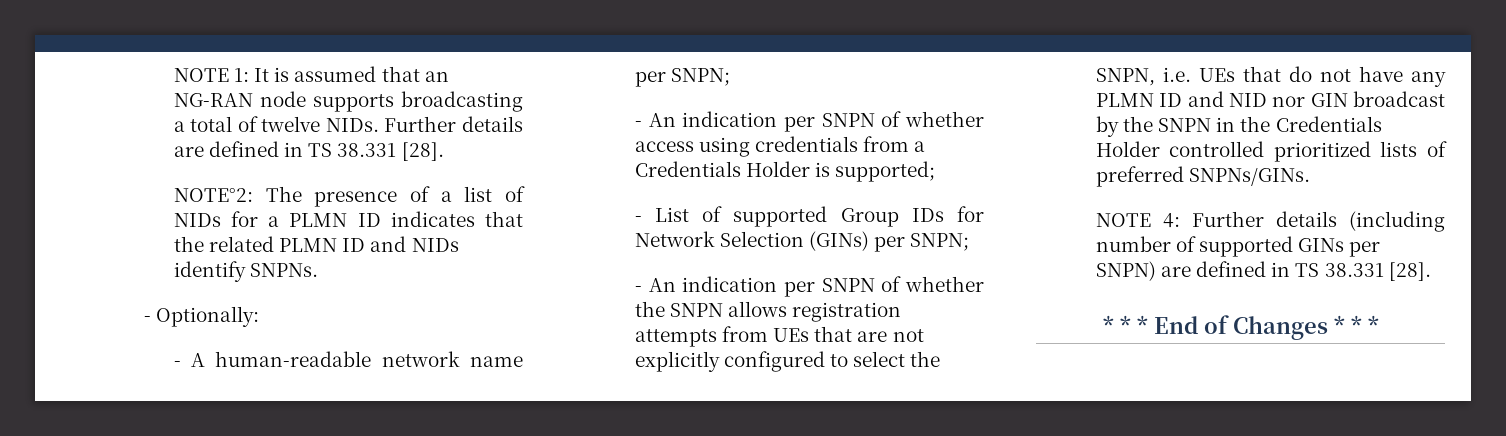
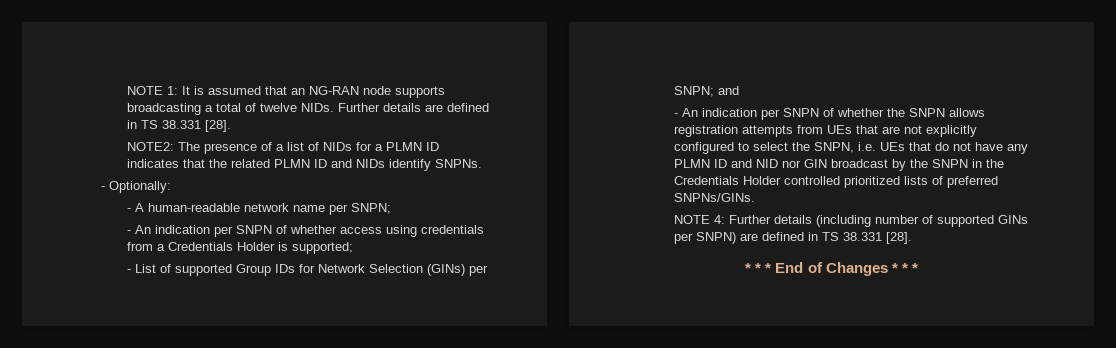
[173,188,253,202] NOTE°2: -> [126,142,174,151] NOTE2:
(970, 242) none -> [717,86,739,95] and

